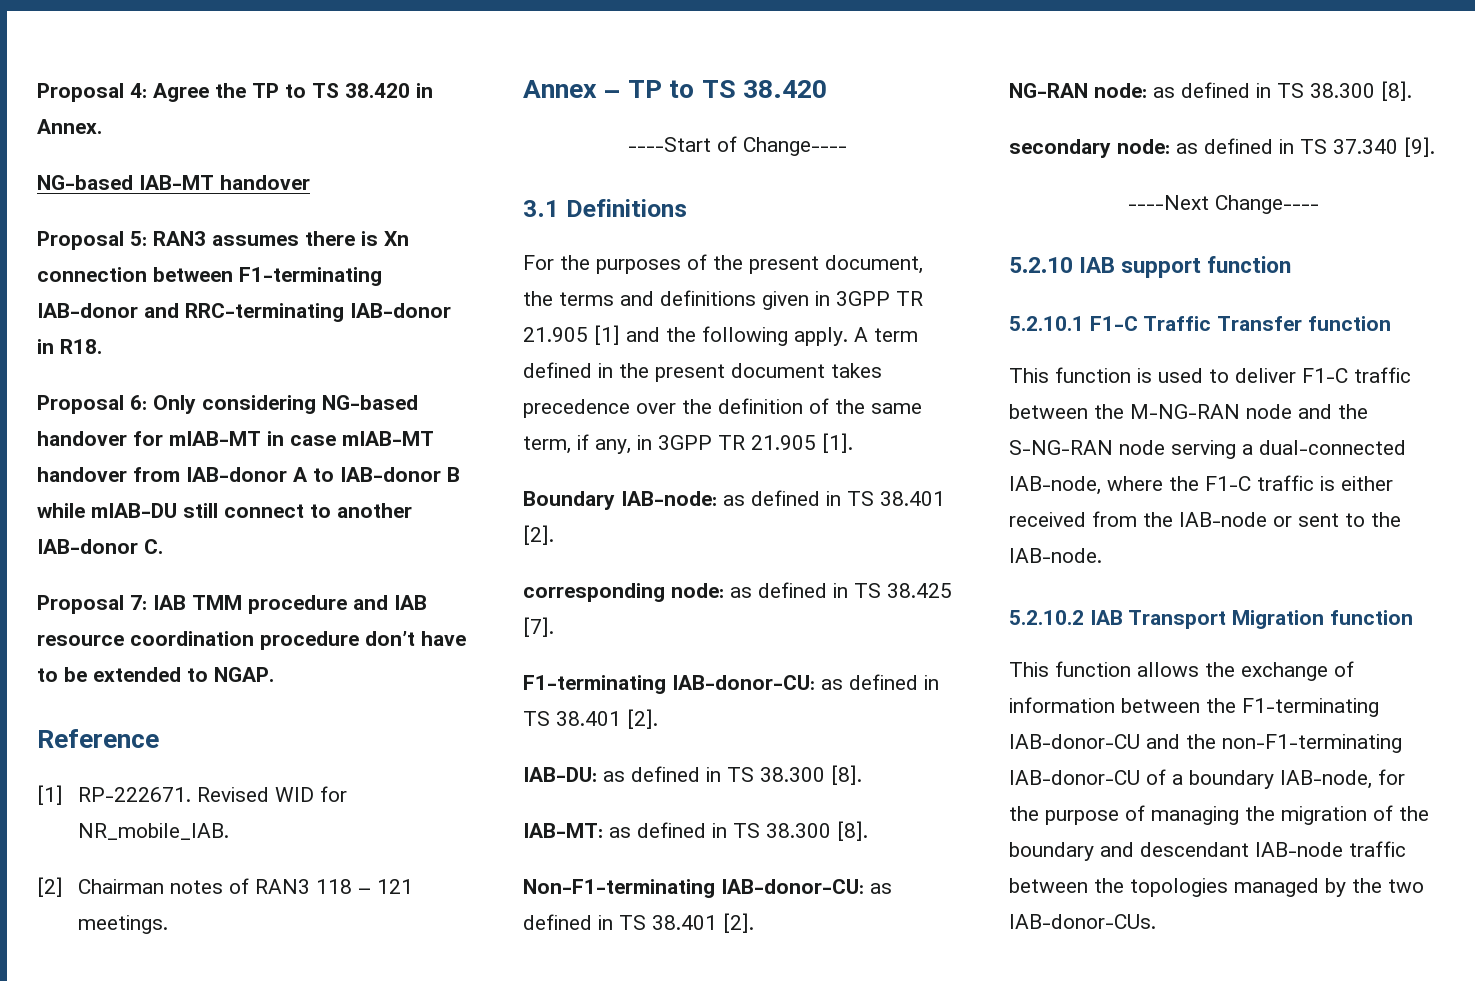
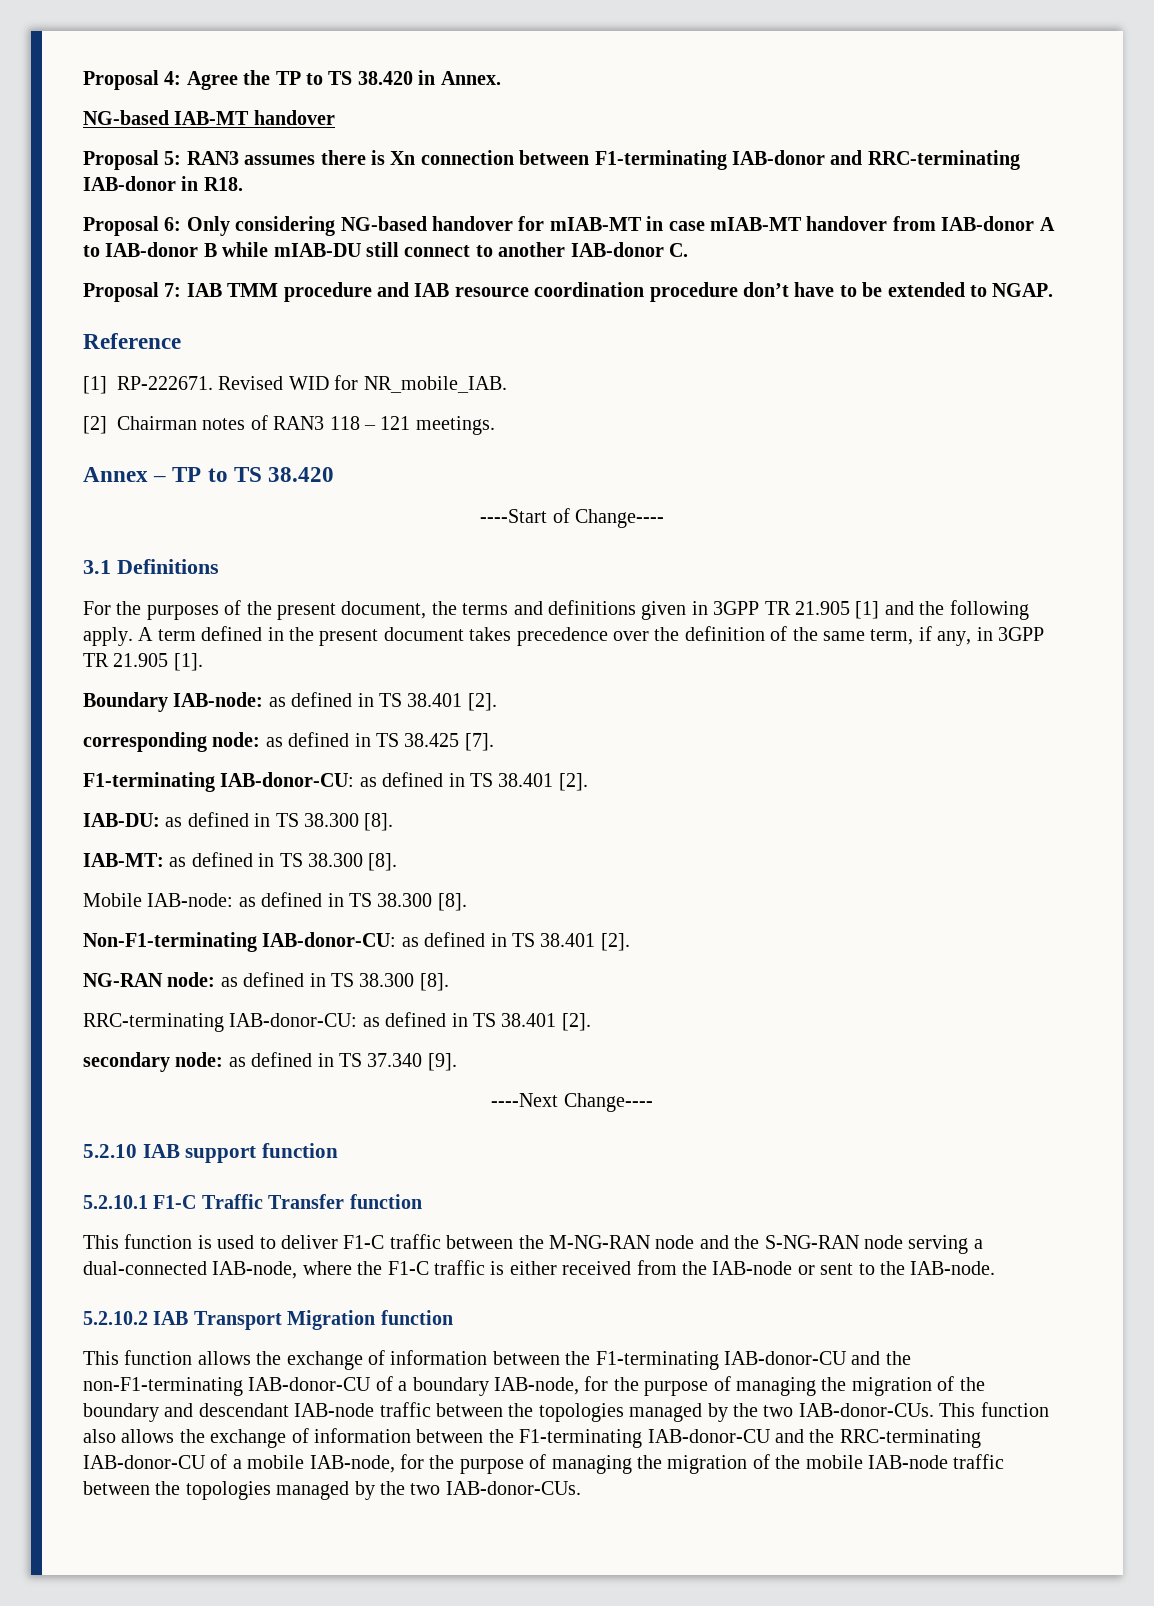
(868, 831) none -> [83,892,467,911] // Mobile IAB-node: as defined in TS 38.300 [8].
(1412, 91) none -> [83,1012,591,1032] // RRC-terminating IAB-donor-CU: as defined in TS 38.401 [2].
(1156, 921) none -> [939,1402,1049,1417] [83,1428,981,1448] [83,1454,1005,1474] [83,1481,581,1500] This function also allows the exchange of information between the F1-terminating IAB-donor-CU and the RRC-terminating IAB-donor-CU of a mobile IAB-node, for the purpose of managing the migration of the mobile IAB-node traffic between the topologies managed by the two IAB-donor-CUs.

